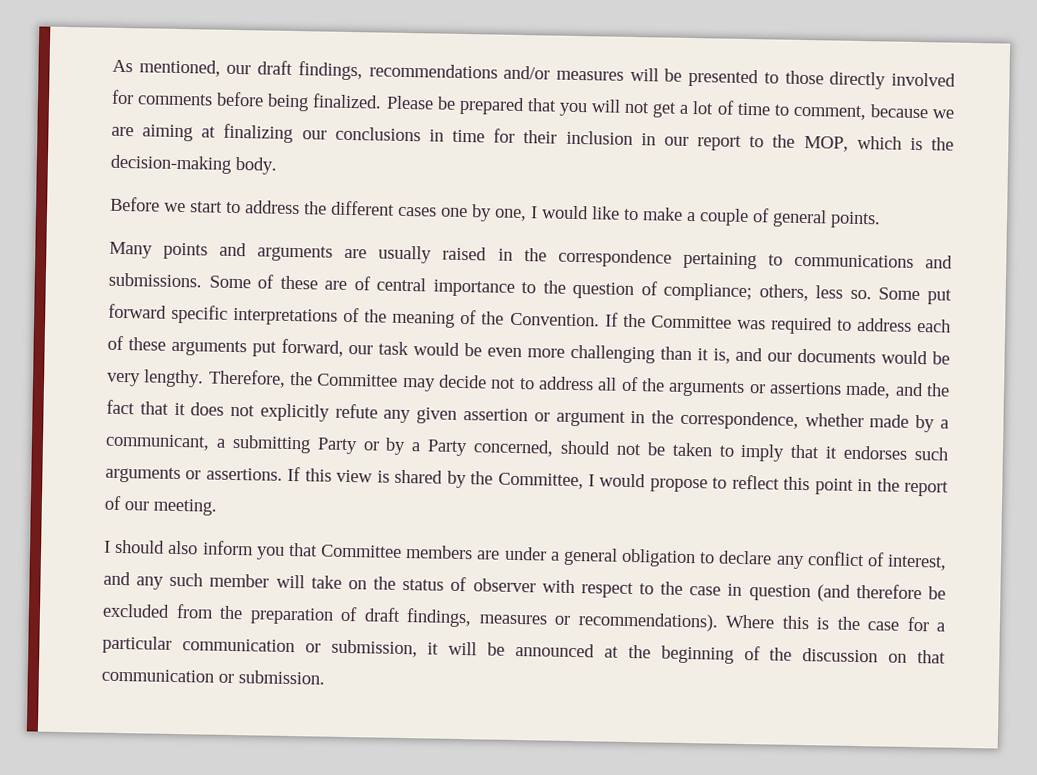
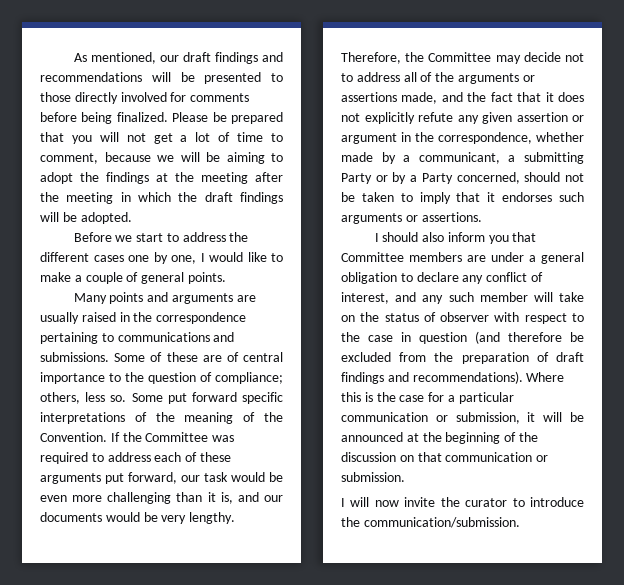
[297,61,624,81] findings, recommendations and/or measures -> [214,52,283,64] [40,72,142,82] findings and recommendations
[111,123,954,152] [110,154,278,175] are aiming at finalizing our conclusions in time for their inclusion in our report to the MOP, which is the decision-making body. -> [180,152,283,164] [40,172,283,184] [40,192,283,204] [40,212,132,224] will be aiming to adopt the findings at the meeting after the meeting in which the draft findings will be adopted.
[287,466,950,497] [104,495,217,516] If this view is shared by the Committee, I would propose to reflect this point in the report of our meeting. -> (482, 217) none
[406,608,570,628] findings, measures or -> [341,372,409,384] findings and
(325, 677) none -> [341,497,584,507] [341,517,520,528] // I will now invite the curator to introduce the communication/submission.

